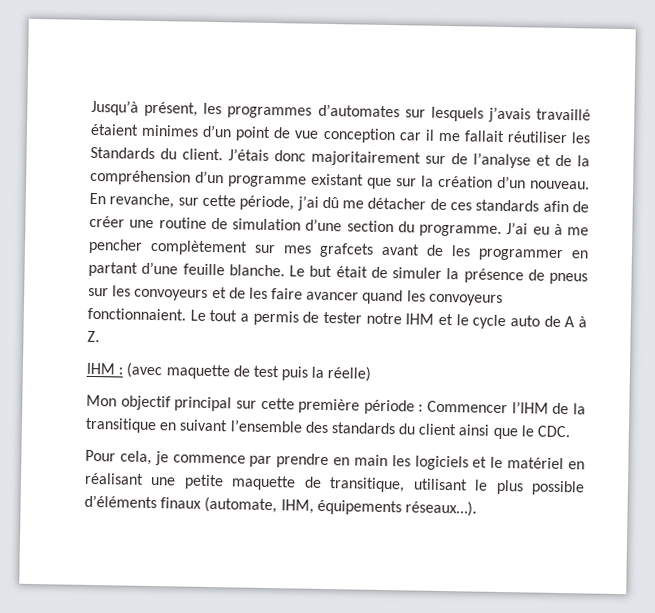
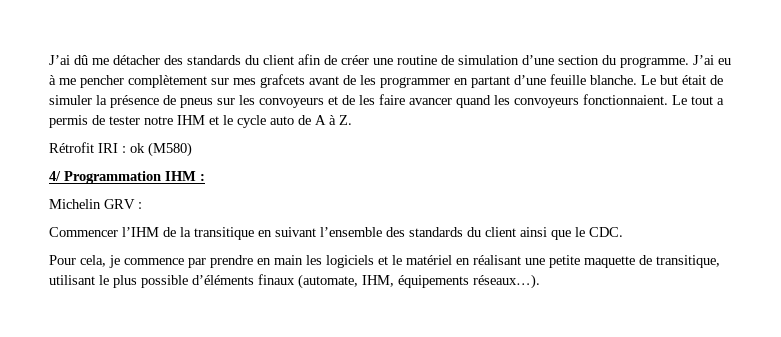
[91,99,591,123] [90,123,591,144] [90,146,590,169] [90,169,590,190] [89,192,540,212] Jusqu’à présent, les programmes d’automates sur lesquels j’avais travaillé étaient minimes d’un point de vue conception car il me fallait réutiliser les Standards du client. J’étais donc majoritairement sur de l’analyse et de la compréhension d’un programme existant que sur la création d’un nouveau. En revanche, sur cette période, j’ai dû me détacher de ces standards -> [49,55,294,65] J’ai dû me détacher des standards du client
[86,362,372,382] [86,394,424,415] IHM : (avec maquette de test puis la réelle) // Mon objectif principal sur cette première période : -> [49,142,192,157] [49,171,205,184] [49,199,142,209] Rétrofit IRI : ok (M580) // 4/ Programmation IHM : // Michelin GRV : //

